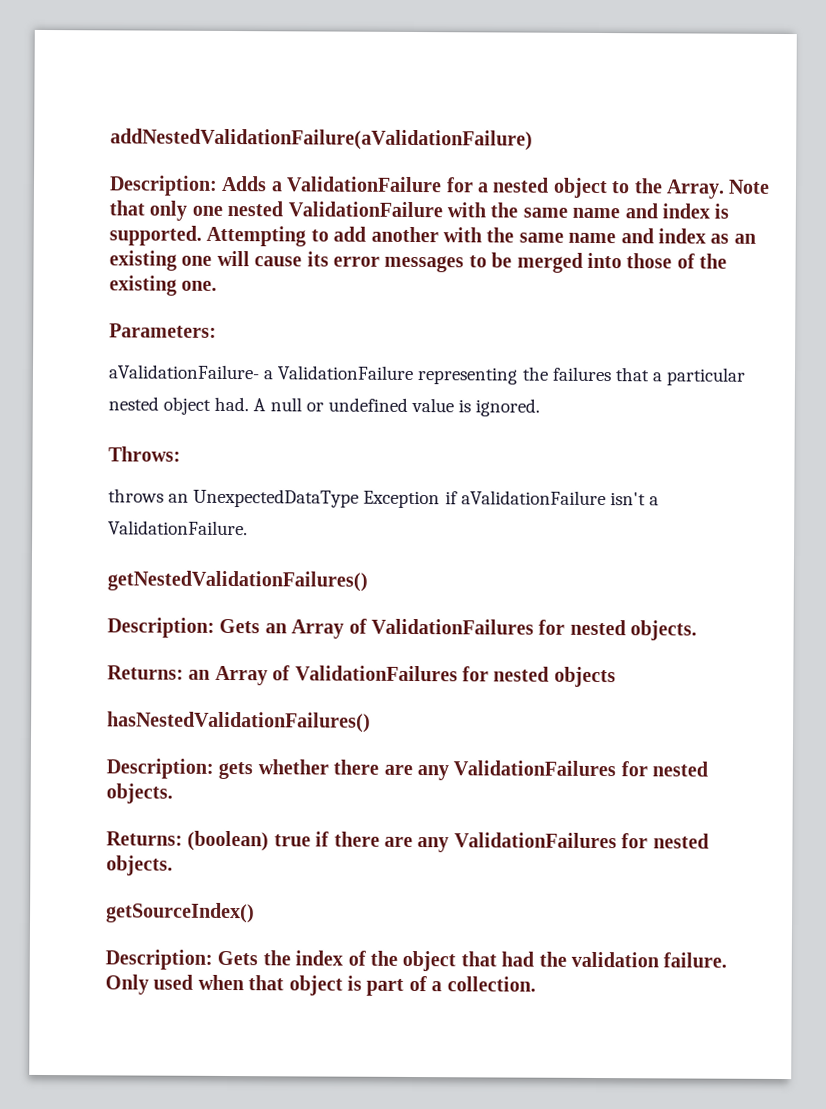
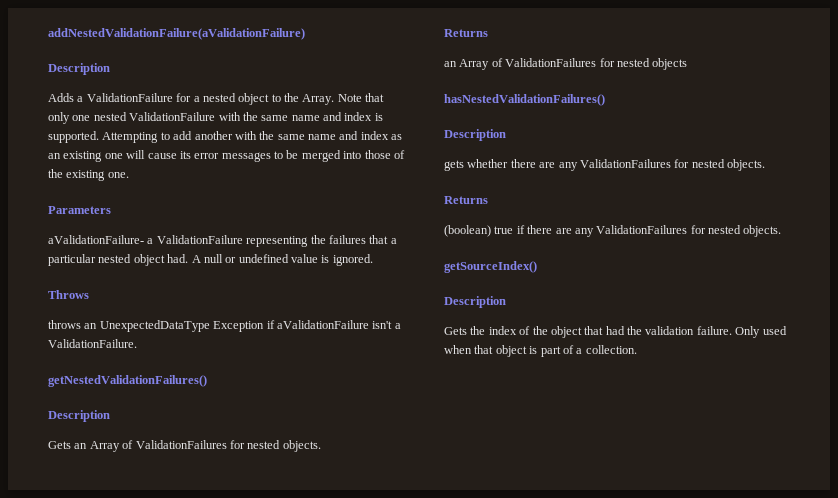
[109,175,218,196] Description: -> [48,63,110,75] Description //
[109,323,217,338] Parameters: -> [48,206,111,214] Parameters
[108,446,181,462] Throws: -> [48,290,89,299] Throws
[107,617,215,638] Description: -> [48,410,110,422] Description //
[107,665,184,680] Returns: -> [444,29,488,37] Returns //
[106,758,214,779] Description: -> [444,129,506,141] Description //
[106,831,183,846] Returns: -> [444,196,488,204] Returns //
[105,949,213,970] Description: -> [444,296,506,308] Description //

